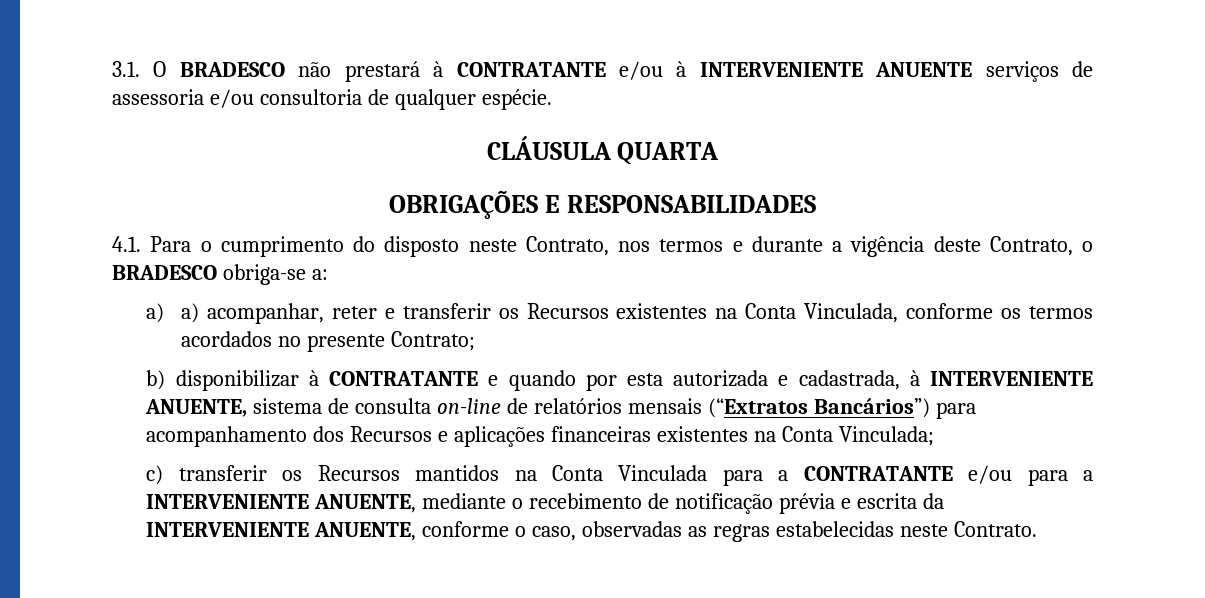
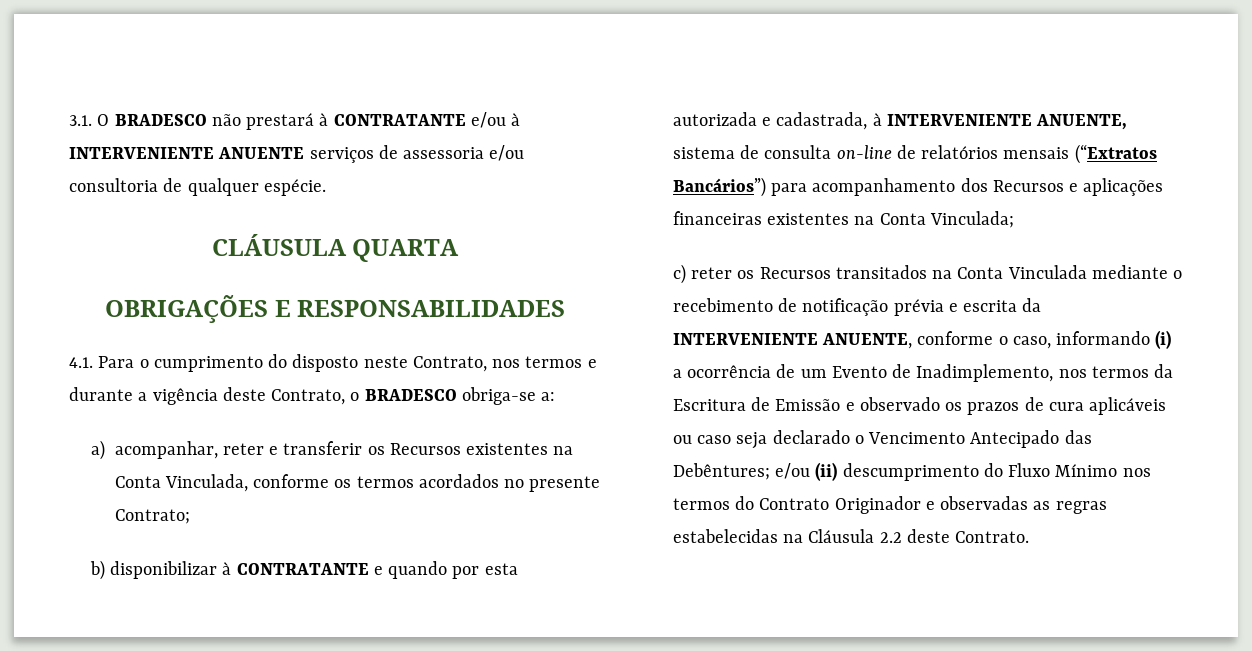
[180,303,199,323] a) -> (105, 450) none
[178,465,500,481] transferir os Recursos mantidos -> [691,265,927,279] reter os Recursos transitados
[722,465,1094,486] [146,494,417,513] para a CONTRATANTE e/ou para a INTERVENIENTE ANUENTE, -> (1087, 272) none
[582,521,948,542] observadas as regras estabelecidas neste -> [1056,330,1172,349] [672,364,1174,382] [672,397,1167,415] [672,430,1092,449] [672,462,1151,481] [672,496,1107,514] [672,529,950,543] informando (i) a ocorrência de um Evento de Inadimplemento, nos termos da Escritura de Emissão e observado os prazos de cura aplicáveis ou caso seja declarado o Vencimento Antecipado das Debêntures; e/ou (ii) descumprimento do Fluxo Mínimo nos termos do Contrato Originador e observadas as regras estabelecidas na Cláusula 2.2 deste

